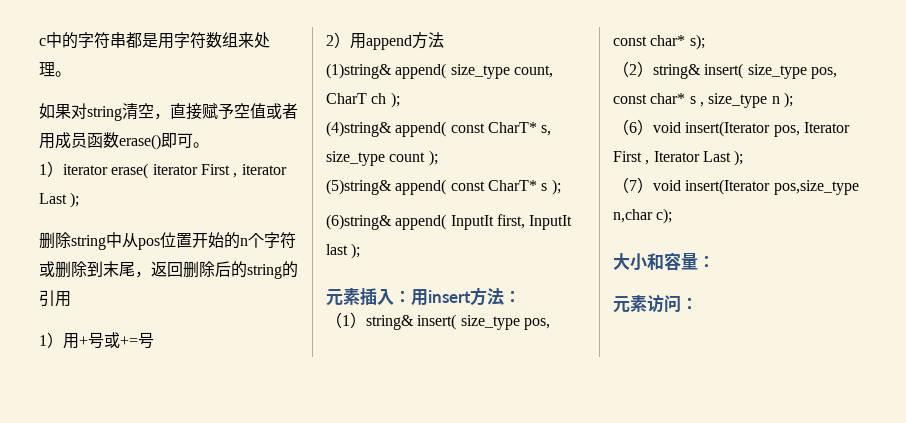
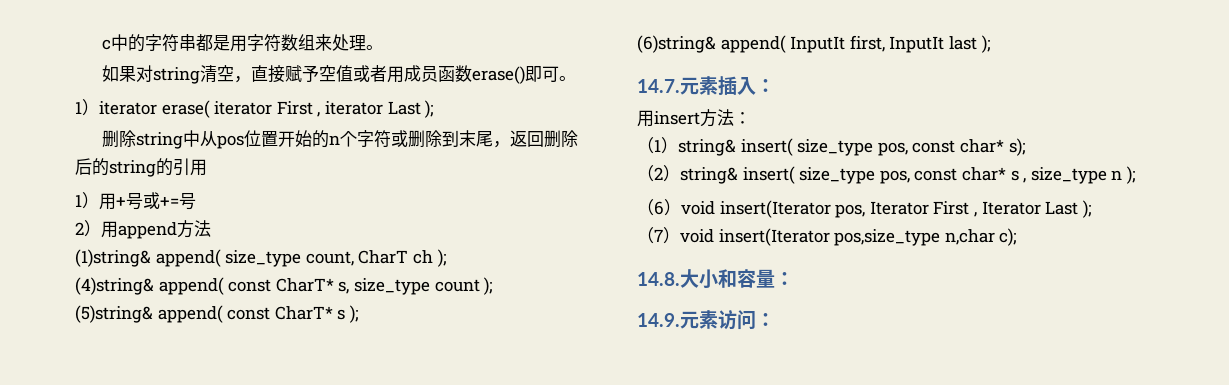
(361, 251) none -> [637,79,680,93] 14.7.
(411, 296) none -> (775, 86) //
(673, 216) none -> [637,272,680,286] 14.8.
(715, 261) none -> [637,313,680,327] 14.9.

